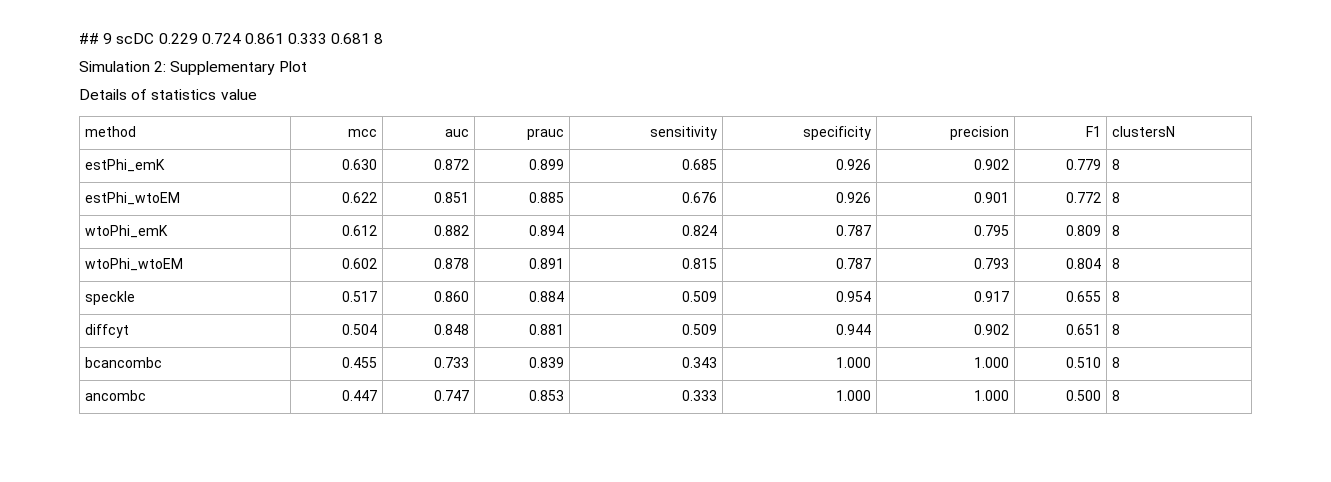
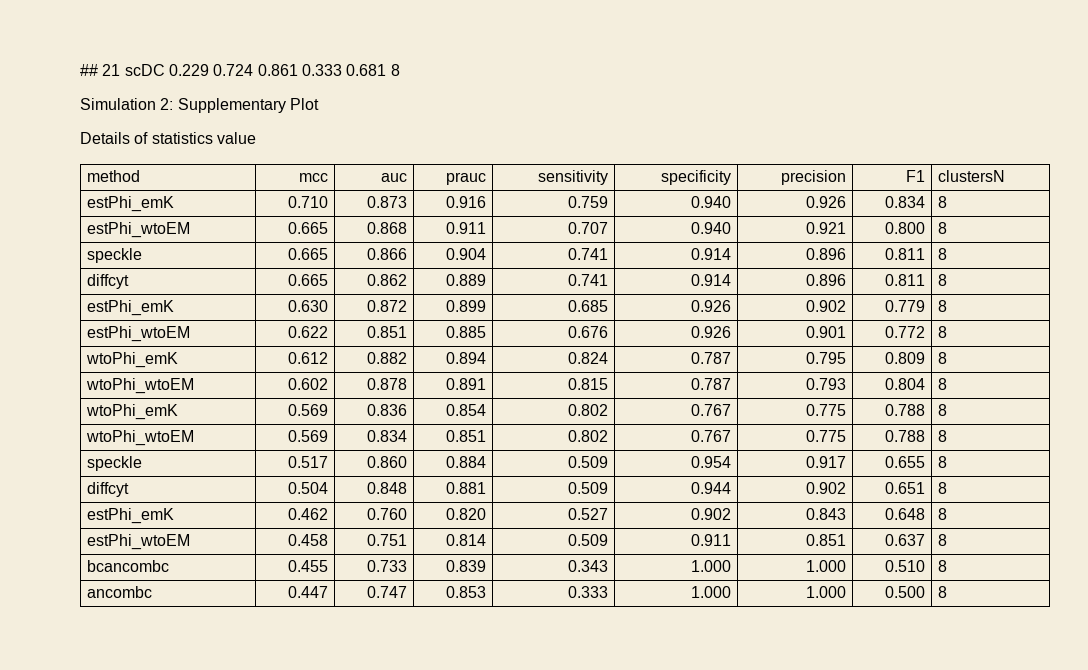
[103,33,113,44] 9 -> [102,64,121,76] 21
(1176, 131) none -> [86,196,174,212] [288,196,329,208] [367,196,408,208] [446,196,487,208] [568,196,609,208] [691,196,732,208] [806,196,847,208] [885,196,926,208] [937,196,947,208] [86,222,190,238] [288,222,329,234] [367,222,408,234] [446,222,487,234] [568,222,609,234] [691,222,732,234] [806,222,847,234] [885,222,926,234] [937,222,947,234] [86,248,142,263] [288,248,329,260] [367,248,408,260] [446,248,487,260] [568,248,609,260] [691,248,732,260] [806,248,847,260] [885,248,926,260] [937,248,947,260] [86,274,129,289] [288,274,329,286] [367,274,408,286] [446,274,487,286] [568,274,609,286] [691,274,732,286] [806,274,847,286] [885,274,926,286] [937,274,947,286] // estPhi_emK | 0.710 | 0.873 | 0.916 | 0.759 | 0.940 | 0.926 | 0.834 | 8 // estPhi_wtoEM | 0.665 | 0.868 | 0.911 | 0.707 | 0.940 | 0.921 | 0.800 | 8 // speckle | 0.665 | 0.866 | 0.904 | 0.741 | 0.914 | 0.896 | 0.811 | 8 // diffcyt | 0.665 | 0.862 | 0.889 | 0.741 | 0.914 | 0.896 | 0.811 | 8
(1121, 263) none -> [85,404,178,420] [288,404,329,416] [367,404,408,416] [446,404,487,416] [568,404,609,416] [691,404,732,416] [806,404,847,416] [885,404,926,416] [937,404,947,416] [85,430,194,446] [288,430,329,442] [367,430,408,442] [446,430,487,442] [568,430,609,442] [691,430,732,442] [806,430,847,442] [885,430,926,442] [937,430,947,442] // wtoPhi_emK | 0.569 | 0.836 | 0.854 | 0.802 | 0.767 | 0.775 | 0.788 | 8 // wtoPhi_wtoEM | 0.569 | 0.834 | 0.851 | 0.802 | 0.767 | 0.775 | 0.788 | 8
(1121, 329) none -> [86,508,174,524] [288,508,329,520] [367,508,408,520] [446,508,487,520] [568,508,609,520] [691,508,732,520] [806,508,847,520] [885,508,926,520] [937,508,947,520] [86,534,190,550] [288,534,329,546] [367,534,408,546] [446,534,487,546] [568,534,609,546] [691,534,732,546] [806,534,847,546] [885,534,926,546] [937,534,947,546] // estPhi_emK | 0.462 | 0.760 | 0.820 | 0.527 | 0.902 | 0.843 | 0.648 | 8 // estPhi_wtoEM | 0.458 | 0.751 | 0.814 | 0.509 | 0.911 | 0.851 | 0.637 | 8

